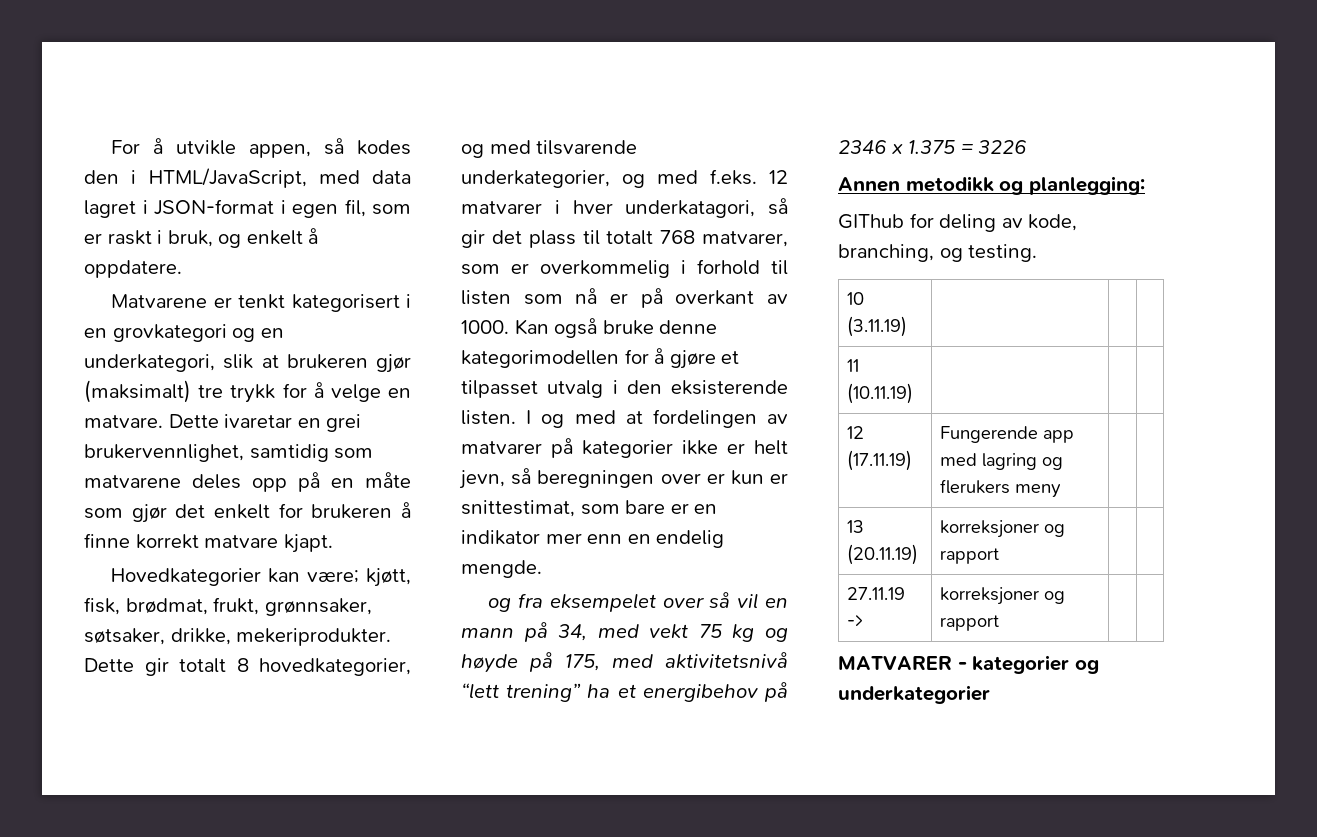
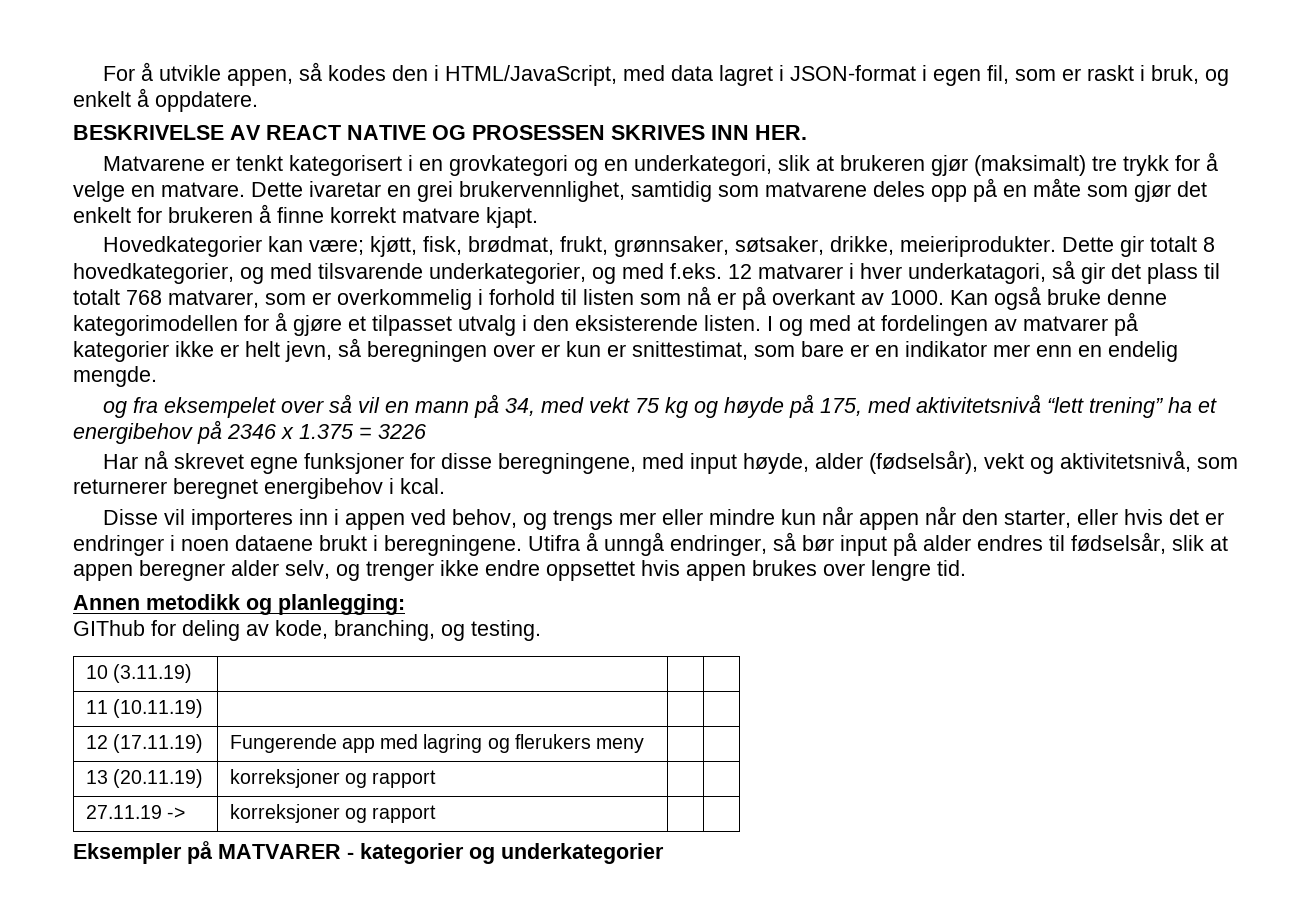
(182, 269) none -> [73,125,807,140] // BESKRIVELSE AV REACT NATIVE OG PROSESSEN SKRIVES INN HER.
[236,628,392,646] mekeriprodukter. -> [900,236,1057,257] meieriprodukter.
(1028, 147) none -> [103,450,1239,474] [73,478,445,499] [103,506,1225,530] [73,532,1228,556] [73,560,966,581] // Har nå skrevet egne funksjoner for disse beregningene, med input høyde, alder (fødselsår), vekt og aktivitetsnivå, som returnerer beregnet energibehov i kcal. // Disse vil importeres inn i appen ved behov, og trengs mer eller mindre kun når appen når den starter, eller hvis det er endringer i noen dataene brukt i beregningene. Utifra å unngå endringer, så bør input på alder endres til fødselsår, slik at appen beregner alder selv, og trenger ikke endre oppsettet hvis appen brukes over lengre tid.
(999, 623) none -> [73,841,213,864] Eksempler på

